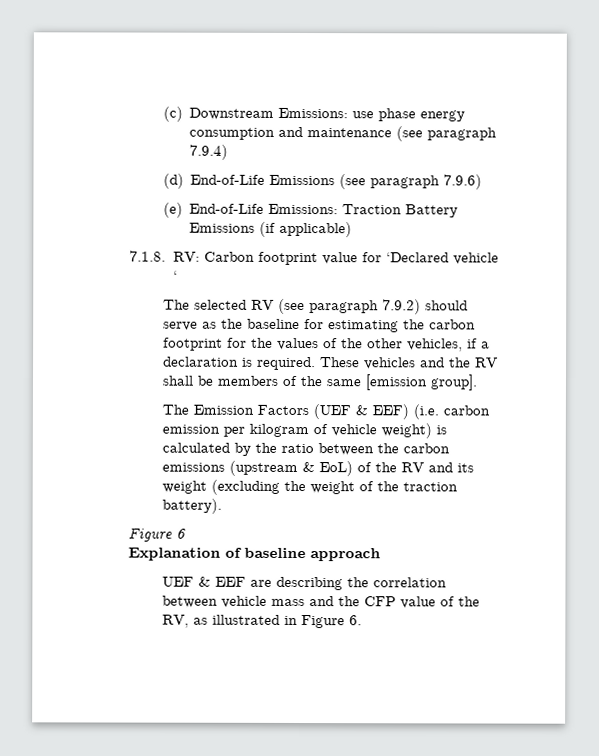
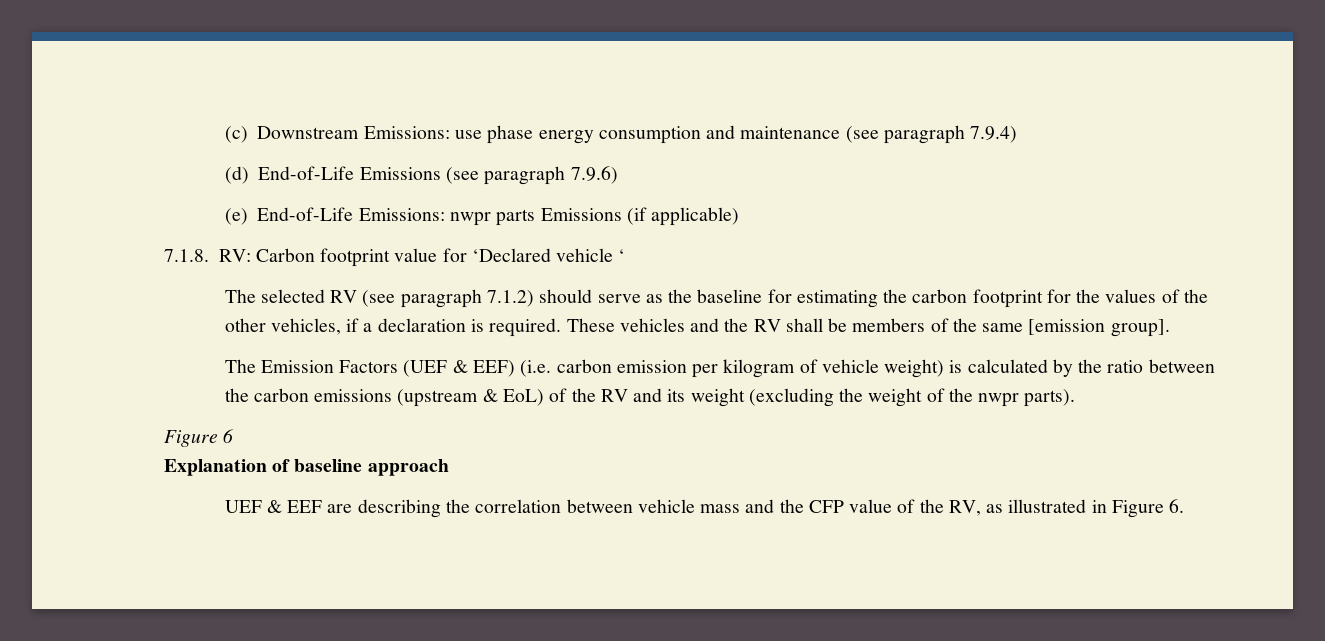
[342,204,459,218] Traction Battery -> [449,209,536,226] nwpr parts
[381,299,421,315] 7.9.2) -> [487,290,535,307] 7.1.2)
[402,482,458,492] [161,498,222,514] traction battery). -> [978,389,1076,407] nwpr parts).

